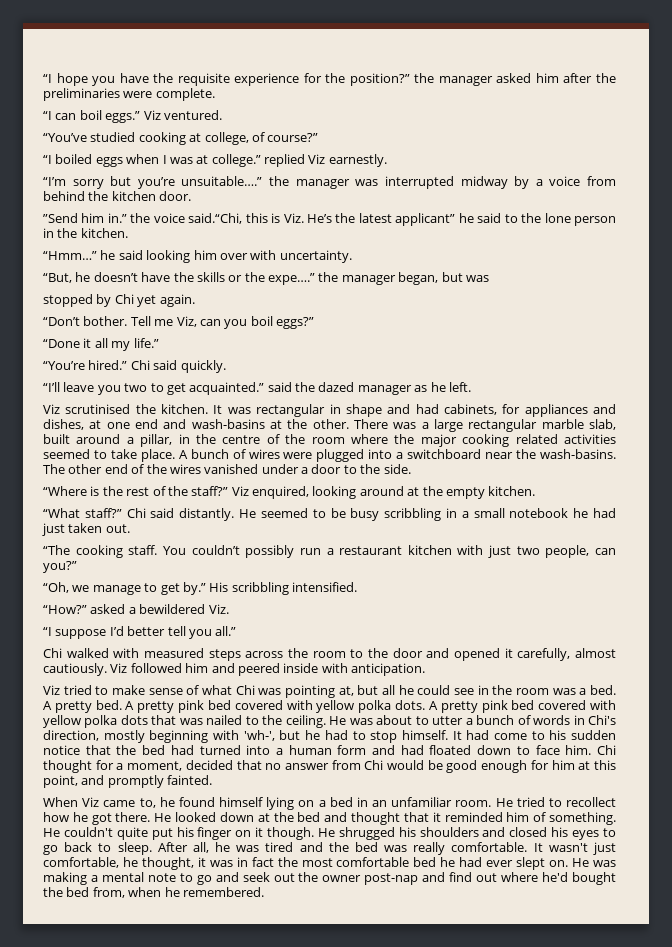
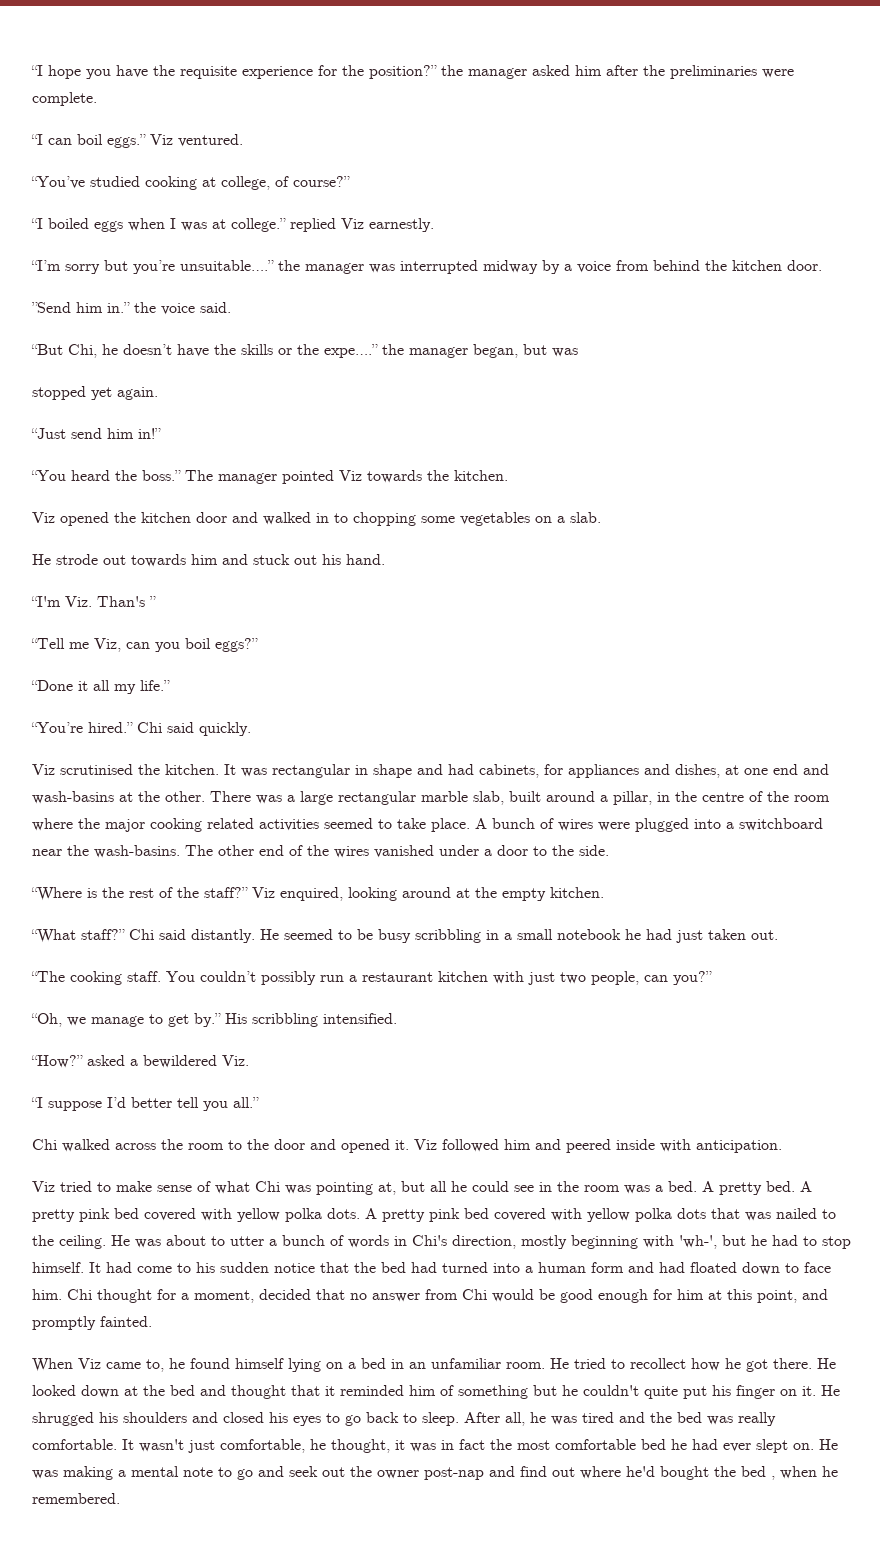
[188,213,617,226] [43,228,128,238] [43,250,352,263] [43,273,72,283] said.“Chi, this is Viz. He’s the latest applicant” he said to the lone person in the kitchen. // “Hmm…” he said looking him over with uncertainty. // “But, -> [200,302,231,313] [31,344,97,358] said. // “But Chi,
[96,294,134,307] by Chi -> (86, 393) none
[43,316,151,326] “Don’t bother. Tell -> [31,428,161,439] [31,470,508,484] [32,512,601,526] [32,554,385,567] [31,596,156,607] [31,638,65,649] “Just send him in!” // “You heard the boss.” The manager pointed Viz towards the kitchen. // Viz opened the kitchen door and walked in to chopping some vegetables on a slab. // He strode out towards him and stuck out his hand. // “I'm Viz. Than's ” // “Tell
[43,382,471,395] // “I’ll leave you two to get acquainted.” said the dazed manager as he left. -> (251, 729) none
[113,648,241,661] with measured steps -> (110, 1145) none
[504,648,617,661] [43,663,107,676] it carefully, almost cautiously. -> [395,1140,409,1150] it.
[548,812,616,825] [43,828,60,837] something. He -> [458,1385,578,1399] something but he
[255,827,315,840] it though. -> [802,1386,816,1396] it.
[92,887,125,898] from, -> [771,1476,775,1480] ,

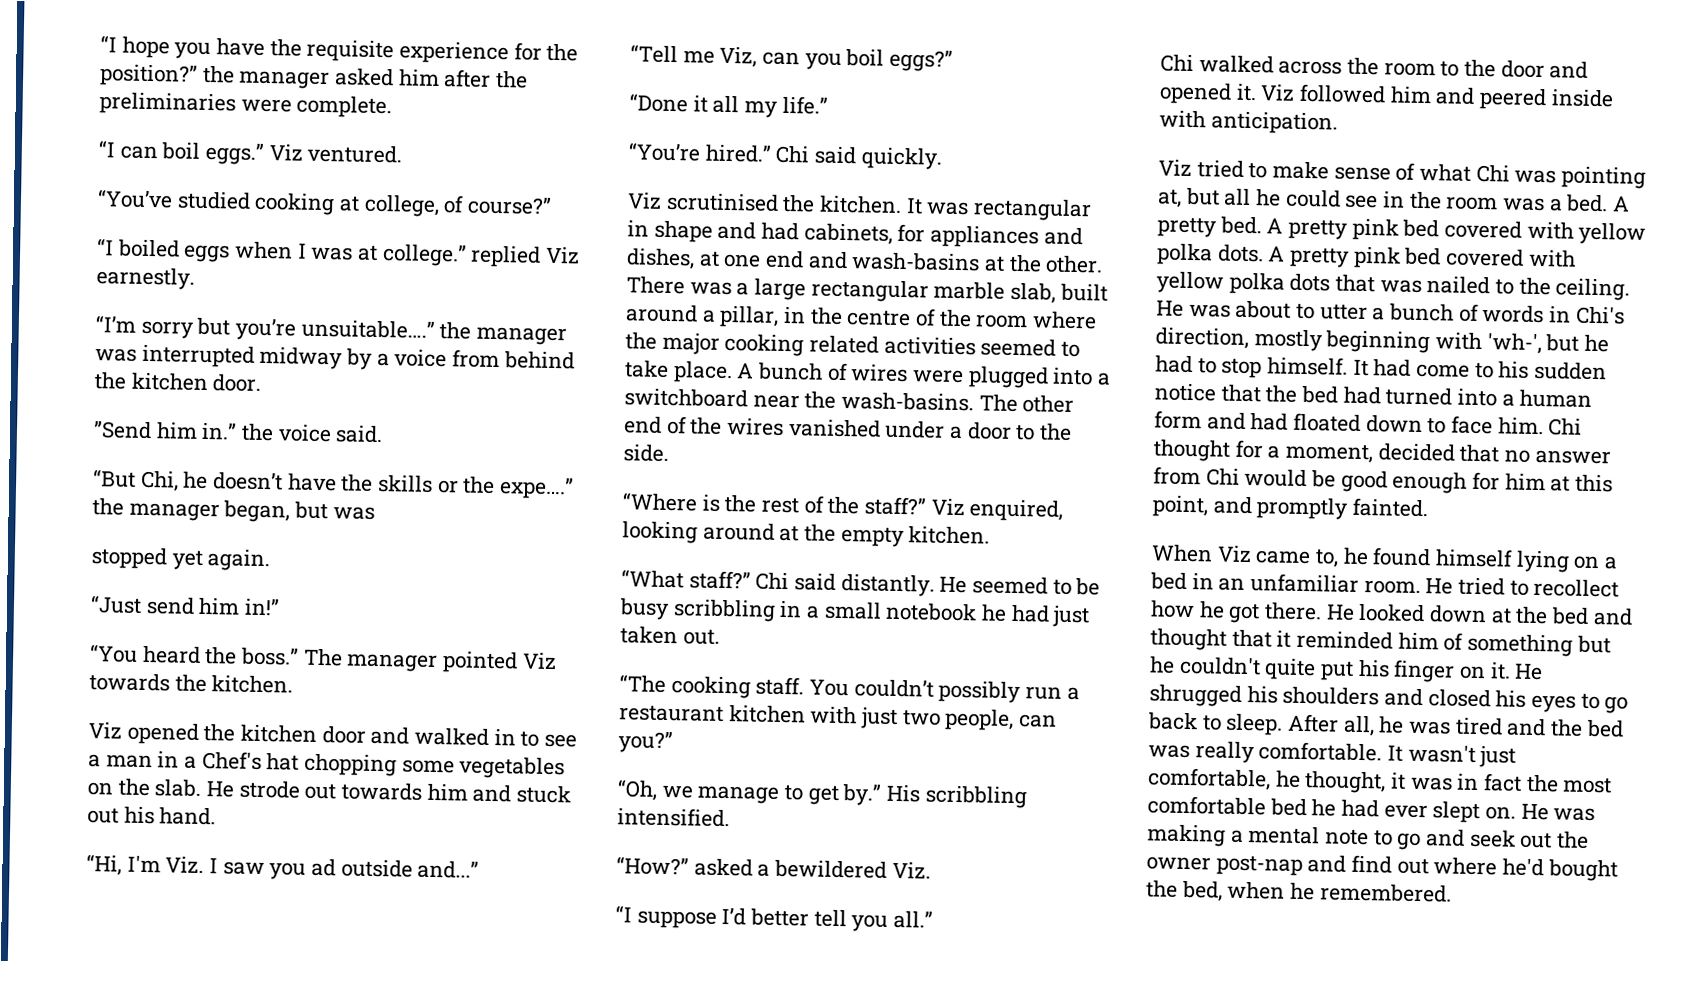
(348, 518) none -> [544,733,578,748] [88,750,300,771] see a man in a Chef's hat
[557,516,565,523] a -> [117,778,150,797] the
(601, 517) // -> (202, 788) none
[31,596,156,607] “I'm Viz. Than's ” -> [86,854,480,880] “Hi, I'm Viz. I saw you ad outside and...”
[741,1466,775,1480] bed , -> [1181,880,1223,902] bed,

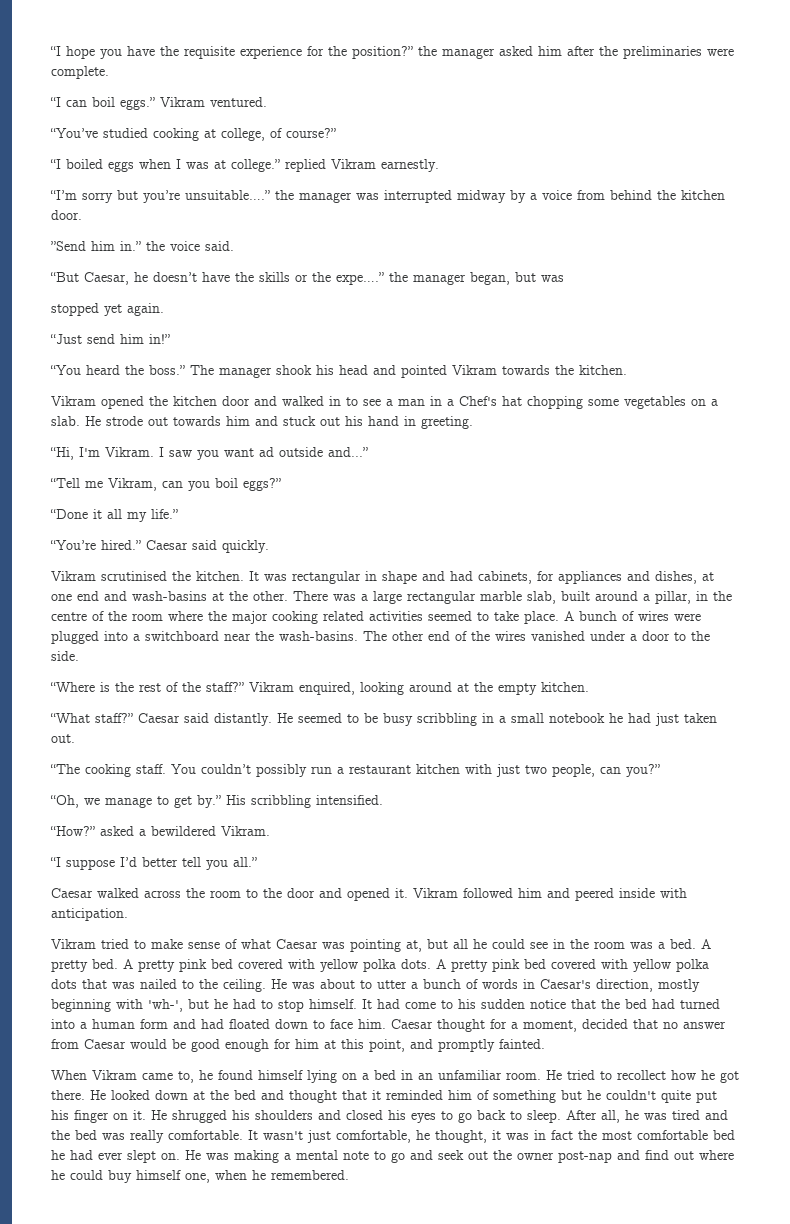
[268,144,303,161] Viz -> [160,97,205,107] Vikram
[545,246,581,264] Viz -> [331,159,376,169] Vikram
[139,470,179,492] Chi, -> [84,272,129,285] Caesar,
[442,651,557,674] pointed Viz -> [276,365,497,378] shook his head and pointed Vikram
[88,722,122,739] Viz -> [51,396,96,406] Vikram
[117,778,150,797] the -> [711,399,718,406] a
[159,807,217,826] hand. -> [368,416,473,429] hand in greeting.
[165,856,205,874] Viz. -> [105,447,154,457] Vikram.
(307, 871) none -> [224,448,254,457] want
[719,46,758,68] Viz, -> [108,478,157,491] Vikram,
[775,145,811,164] Chi -> [146,540,188,550] Caesar
[627,192,662,209] Viz -> [51,571,96,581] Vikram
[930,498,965,516] Viz -> [249,682,294,692] Vikram
[755,572,790,591] Chi -> [138,713,180,723] Caesar
[891,861,931,879] Viz. -> [221,826,270,836] Vikram.
[1160,54,1194,73] Chi -> [51,888,93,898] Caesar
[1260,84,1296,101] Viz -> [413,888,458,898] Vikram
[1158,159,1192,177] Viz -> [51,939,96,949] Vikram
[1475,164,1510,183] Chi -> [276,939,318,949] Caesar
[1575,306,1625,325] Chi's -> [540,979,591,989] Caesar's
[1548,418,1583,436] Chi -> [391,1019,433,1029] Caesar
[1205,468,1240,486] Chi -> [84,1039,126,1049] Caesar
[1216,545,1252,563] Viz -> [92,1070,137,1080] Vikram
[1502,858,1618,882] [1146,880,1223,902] he'd bought the bed, -> [51,1170,210,1183] he could buy himself one,

